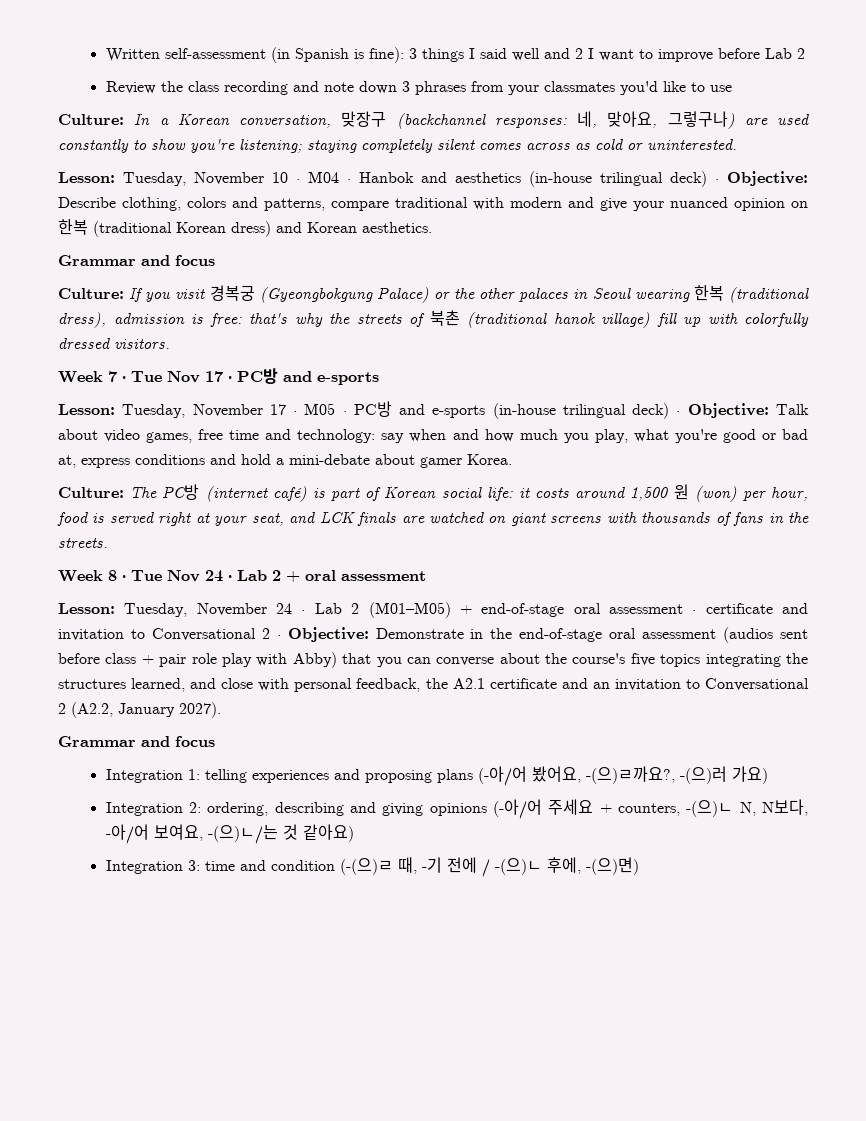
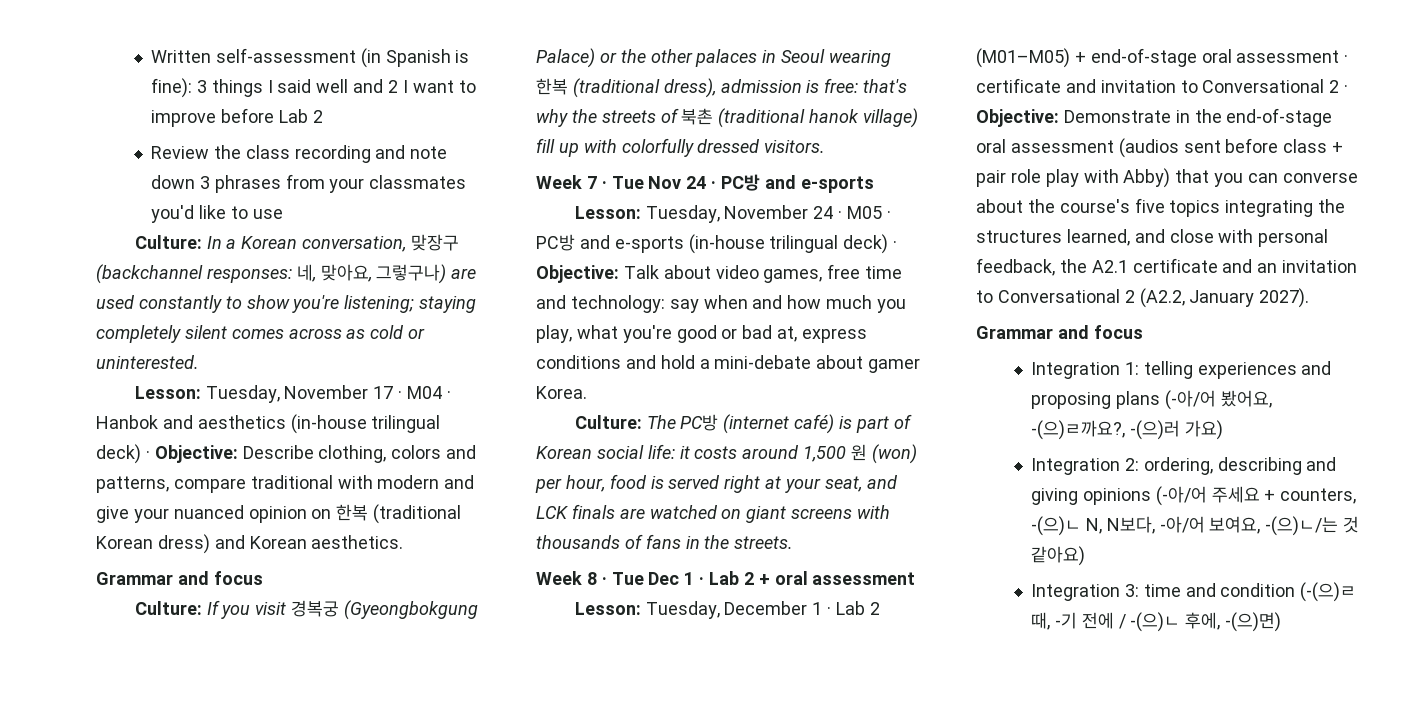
[272,172,288,183] 10 -> [373,386,394,399] 17
[205,371,223,382] 17 -> [686,176,707,189] 24
[269,404,286,415] 17 -> [813,206,834,219] 24
[167,570,223,582] Nov 24 -> [648,572,695,585] Dec 1
[196,603,293,616] November 24 -> [724,601,823,615] December 1

